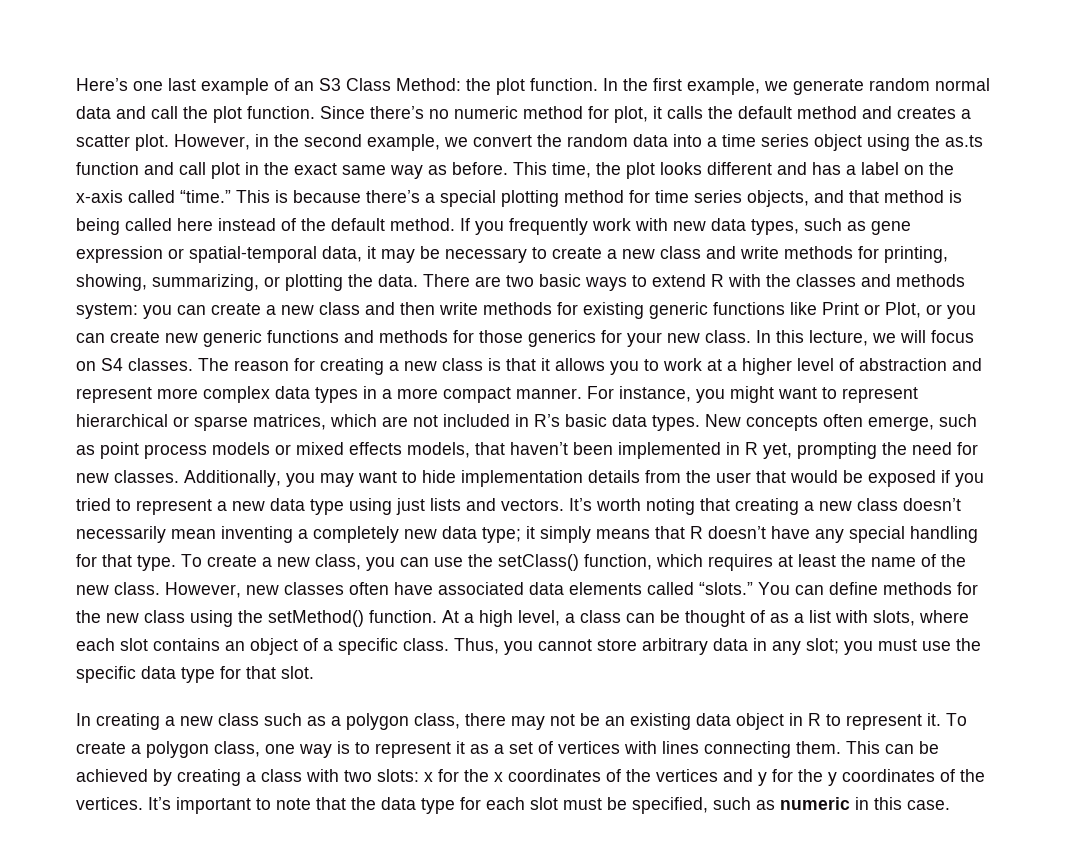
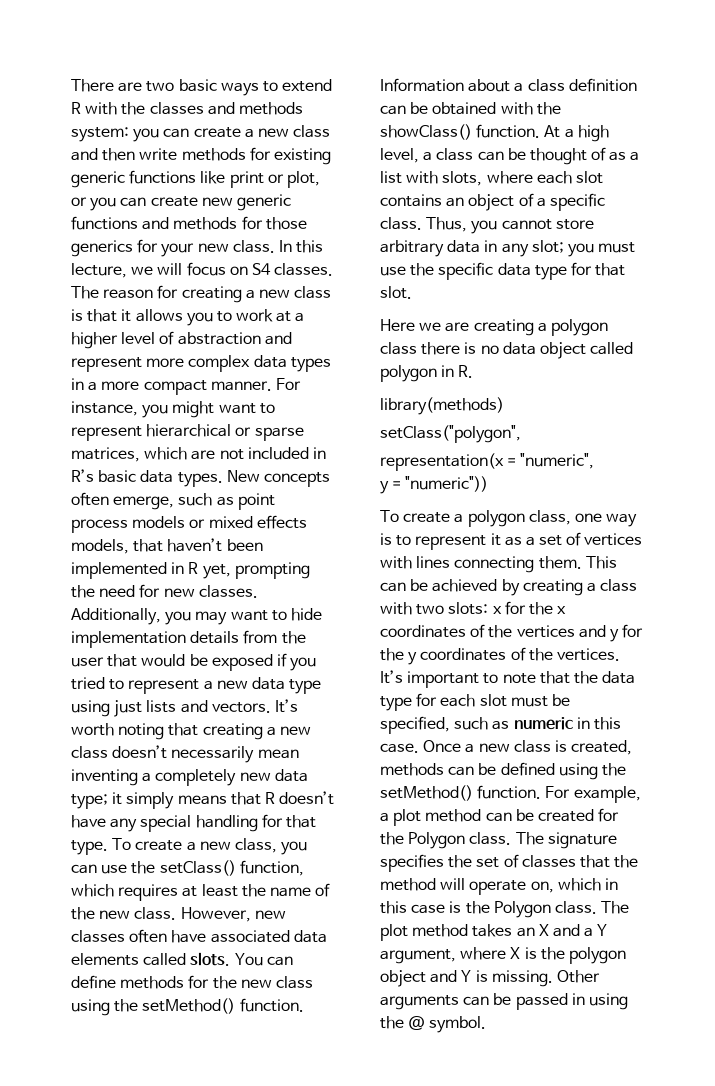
[76,78,990,95] [76,106,971,123] [76,134,983,151] [76,162,954,179] [76,190,962,207] [76,218,911,235] [76,246,948,263] [76,274,418,291] Here’s one last example of an S3 Class Method: the plot function. In the first example, we generate random normal data and call the plot function. Since there’s no numeric method for plot, it calls the default method and creates a scatter plot. However, in the second example, we convert the random data into a time series object using the as.ts function and call plot in the exact same way as before. This time, the plot looks different and has a label on the x-axis called “time.” This is because there’s a special plotting method for time series objects, and that method is being called here instead of the default method. If you frequently work with new data types, such as gene expression or spatial-temporal data, it may be necessary to create a new class and write methods for printing, showing, summarizing, or plotting the data. -> (71, 85) none
[822,302,921,318] Print or Plot, -> [229,171,320,188] print or plot,
[699,582,753,595] “slots.” -> [190,952,231,966] slots.
(437, 616) none -> [380,78,637,92] [380,102,561,115] [380,124,541,140] Information about a class definition can be obtained with the showClass() function.
[76,713,941,730] In creating a new class such as a polygon class, there may not be an existing data object in R to represent it. -> [380,319,608,336] [380,342,634,359] [380,365,474,382] [380,397,504,415] [380,425,521,443] [380,453,595,471] [380,476,489,494] Here we are creating a polygon class there is no data object called polygon in R. // library(methods) // setClass("polygon", // representation(x = "numeric", // y = "numeric")) //
(950, 805) none -> [423,740,633,755] [380,762,626,780] [380,785,641,803] [380,808,620,826] [380,832,617,849] [380,854,639,872] [380,878,618,895] [380,901,630,918] [380,924,608,941] [380,947,626,964] [380,970,600,987] [380,993,628,1010] [380,1016,487,1033] Once a new class is created, methods can be defined using the setMethod() function. For example, a plot method can be created for the Polygon class. The signature specifies the set of classes that the method will operate on, which in this case is the Polygon class. The plot method takes an X and a Y argument, where X is the polygon object and Y is missing. Other arguments can be passed in using the @ symbol.

